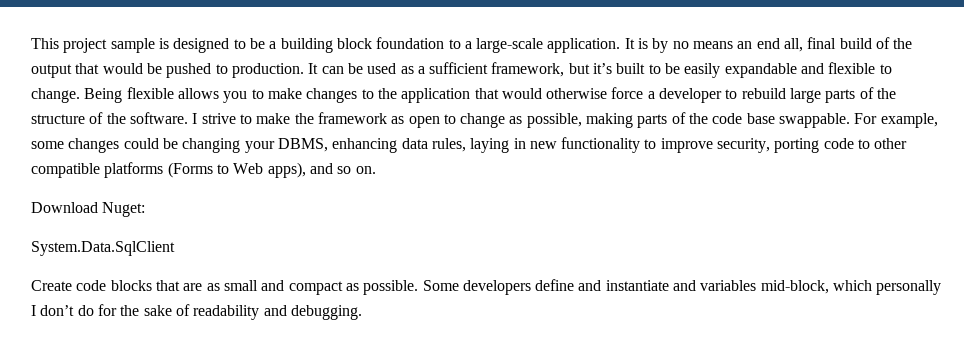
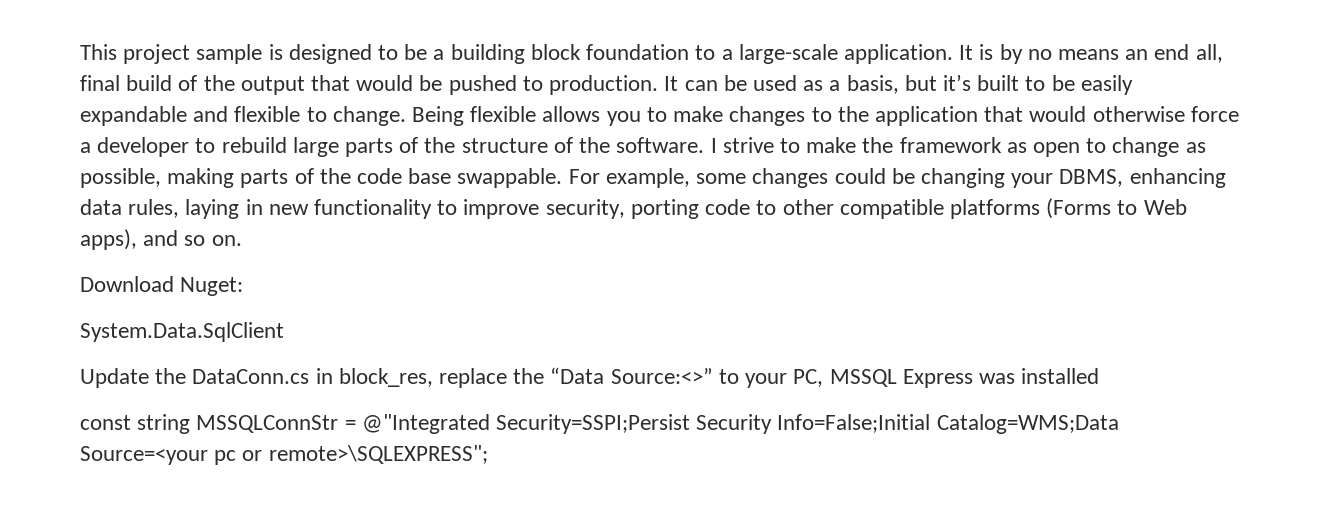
[429,62,565,77] sufficient framework, -> [846,75,899,94] basis,
[31,279,942,295] [31,304,362,320] Create code blocks that are as small and compact as possible. Some developers define and instantiate and variables mid-block, which personally I don’t do for the sake of readability and debugging. -> [80,367,1100,388] [80,414,1119,434] [80,445,488,465] Update the DataConn.cs in block_res, replace the “Data Source:<>” to your PC, MSSQL Express was installed // const string MSSQLConnStr = @"Integrated Security=SSPI;Persist Security Info=False;Initial Catalog=WMS;Data Source=<your pc or remote>\SQLEXPRESS";

